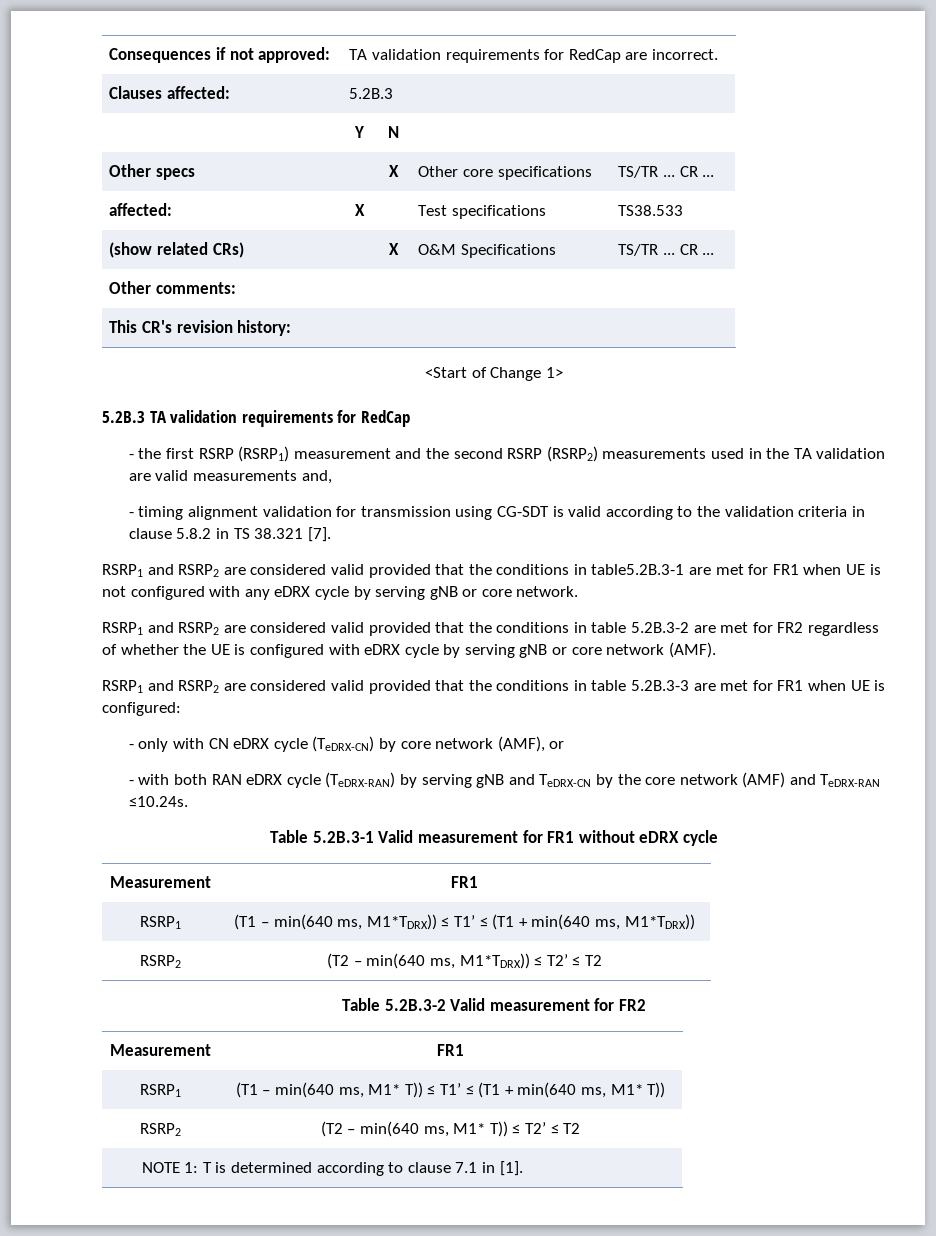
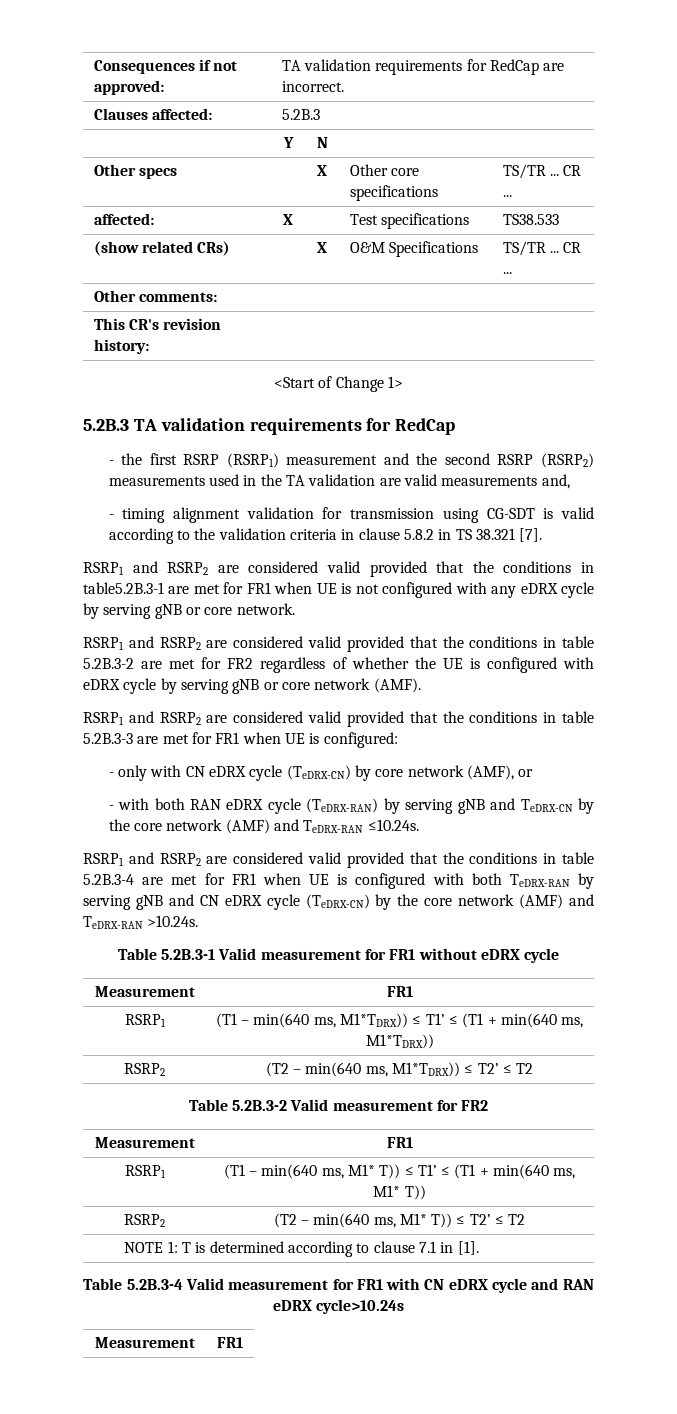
(188, 801) none -> [83,852,594,868] [83,873,594,889] [83,894,595,910] [83,915,199,929] // RSRP1 and RSRP2 are considered valid provided that the conditions in table 5.2B.3-4 are met for FR1 when UE is configured with both TeDRX-RAN by serving gNB and CN eDRX cycle (TeDRX-CN) by the core network (AMF) and TeDRX-RAN >10.24s.
(523, 1168) none -> [83,1278,594,1293] [272,1299,405,1314] [94,1337,195,1348] [216,1337,243,1348] // Table 5.2B.3-4 Valid measurement for FR1 with CN eDRX cycle and RAN eDRX cycle>10.24s // Measurement | FR1

